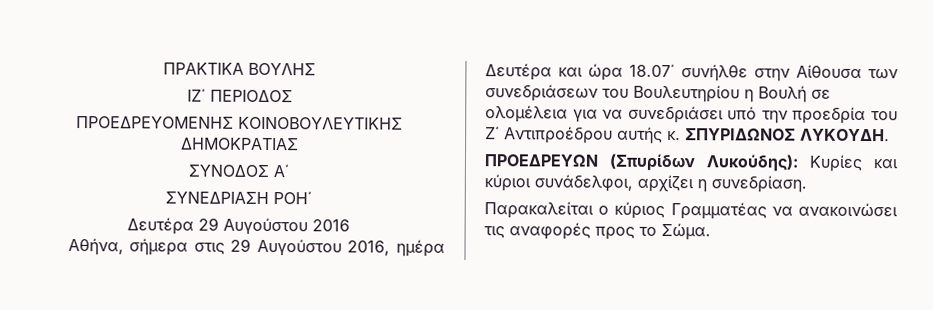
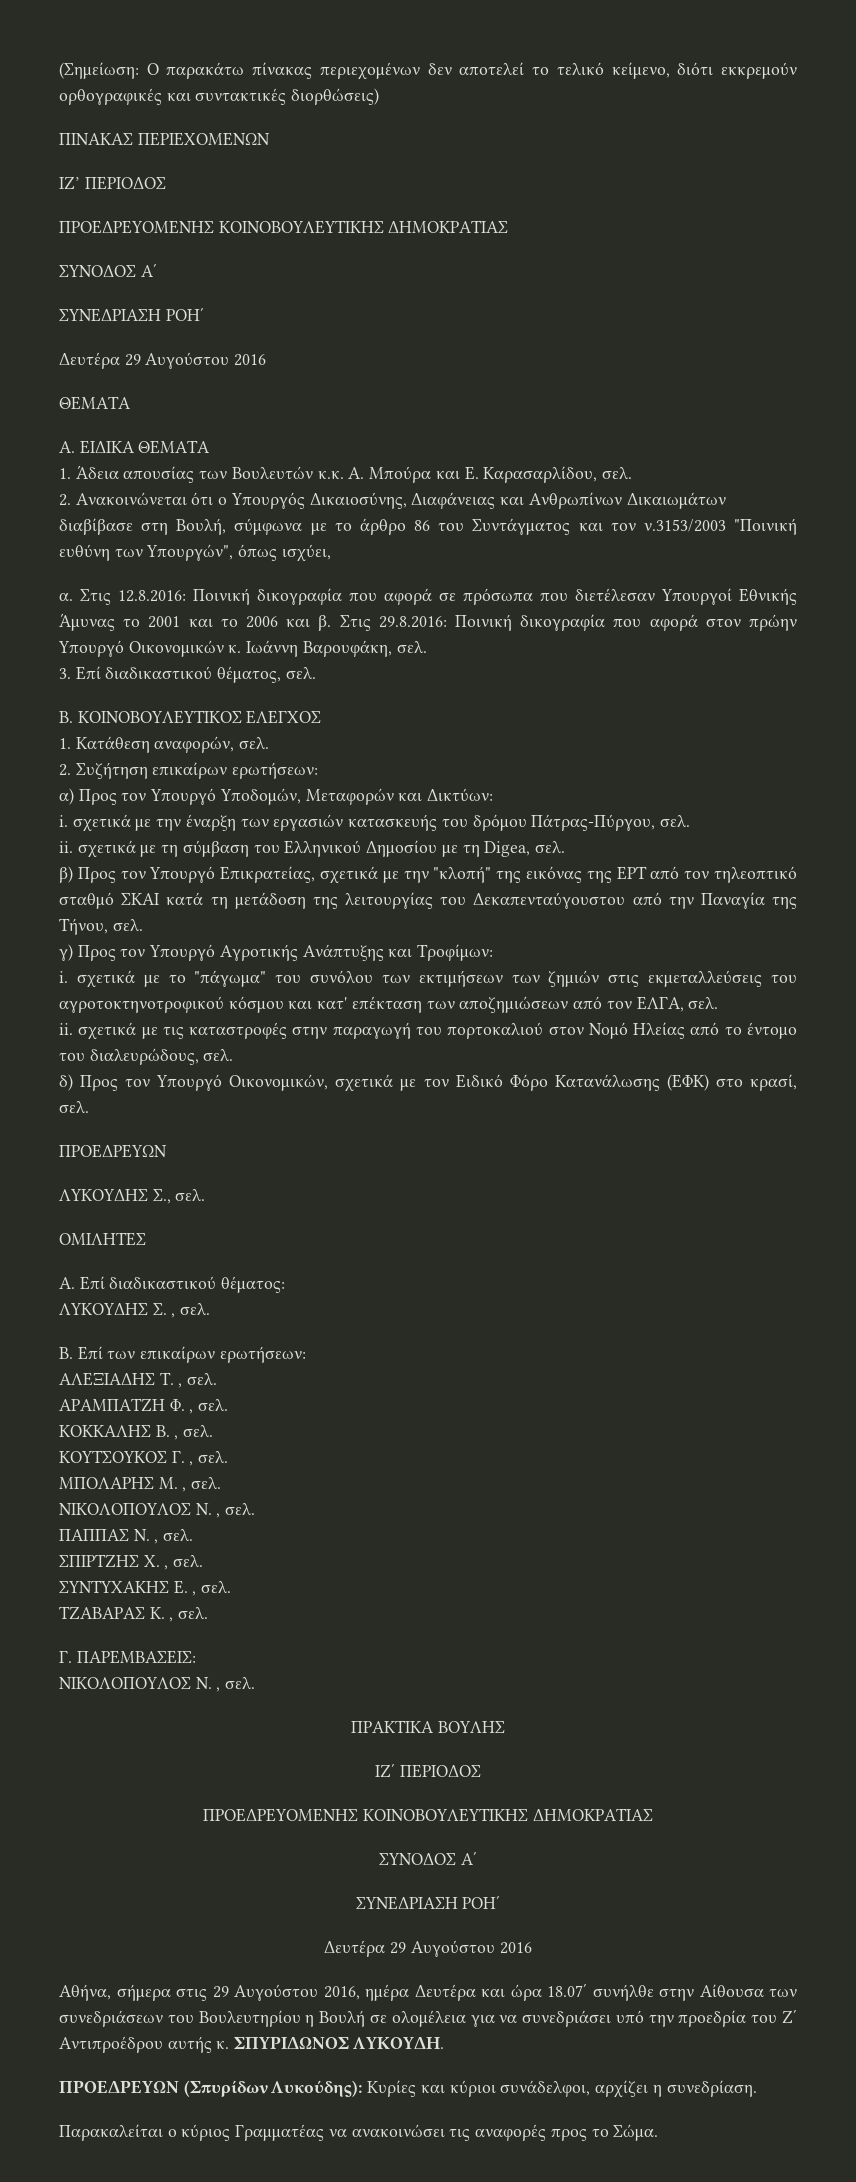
(163, 68) none -> [59,62,798,80] [59,88,380,105] [59,132,270,146] [59,176,166,190] [59,220,509,234] [59,264,157,278] [59,308,204,322] [59,352,267,369] [59,396,131,410] [59,440,211,454] [59,465,632,483] [59,492,726,509] [59,518,797,535] [59,544,331,562] [59,588,797,605] [59,613,798,631] [58,640,427,657] [59,666,316,683] [59,710,322,724] [59,736,270,753] [59,762,319,779] [59,788,494,805] [59,814,690,832] [59,840,565,858] [59,866,797,884] [59,892,797,909] [59,918,143,935] [59,944,494,961] [59,970,797,988] [59,996,719,1013] [59,1022,798,1040] [59,1048,234,1065] [59,1074,798,1092] [59,1101,89,1114] [59,1144,167,1158] [59,1189,206,1204] [59,1232,146,1246] [59,1276,286,1293] [59,1303,211,1318] [59,1346,306,1363] [59,1372,218,1388] [59,1398,229,1414] [59,1425,214,1440] [59,1450,229,1466] [59,1477,222,1492] [59,1503,256,1518] [59,1529,194,1544] [59,1554,204,1570] [59,1580,232,1596] [59,1606,209,1622] [59,1650,196,1664] [59,1677,256,1692] (Σημείωση: Ο παρακάτω πίνακας περιεχομένων δεν αποτελεί το τελικό κείμενο, διότι εκκρεμούν ορθογραφικές και συντακτικές διορθώσεις) // ΠΙΝΑΚΑΣ ΠΕΡΙΕΧΟΜΕΝΩΝ // ΙΖ’ ΠΕΡΙΟΔΟΣ // ΠΡΟΕΔΡΕΥΟΜΕΝΗΣ ΚΟΙΝΟΒΟΥΛΕΥΤΙΚΗΣ ΔΗΜΟΚΡΑΤΙΑΣ // ΣΥΝΟΔΟΣ Α΄ // ΣΥΝΕΔΡΙΑΣΗ ΡΟΗ΄ // Δευτέρα 29 Αυγούστου 2016 // ΘΕΜΑΤΑ // Α. ΕΙΔΙΚΑ ΘΕΜΑΤΑ // 1. Άδεια απουσίας των Βουλευτών κ.κ. Α. Μπούρα και Ε. Καρασαρλίδου, σελ. // 2. Ανακοινώνεται ότι ο Υπουργός Δικαιοσύνης, Διαφάνειας και Ανθρωπίνων Δικαιωμάτων διαβίβασε στη Βουλή, σύμφωνα με το άρθρο 86 του Συντάγματος και τον ν.3153/2003 "Ποινική ευθύνη των Υπουργών", όπως ισχύει, // α. Στις 12.8.2016: Ποινική δικογραφία που αφορά σε πρόσωπα που διετέλεσαν Υπουργοί Εθνικής Άμυνας το 2001 και το 2006 και β. Στις 29.8.2016: Ποινική δικογραφία που αφορά στον πρώην Υπουργό Οικονομικών κ. Ιωάννη Βαρουφάκη, σελ. // 3. Επί διαδικαστικού θέματος, σελ. // Β. ΚΟΙΝΟΒΟΥΛΕΥΤΙΚΟΣ ΕΛΕΓΧΟΣ // 1. Κατάθεση αναφορών, σελ. // 2. Συζήτηση επικαίρων ερωτήσεων: // α) Προς τον Υπουργό Υποδομών, Μεταφορών και Δικτύων: // i. σχετικά με την έναρξη των εργασιών κατασκευής του δρόμου Πάτρας-Πύργου, σελ. // ii. σχετικά με τη σύμβαση του Ελληνικού Δημοσίου με τη Digea, σελ. // β) Προς τον Υπουργό Επικρατείας, σχετικά με την "κλοπή" της εικόνας της ΕΡΤ από τον τηλεοπτικό σταθμό ΣΚΑΙ κατά τη μετάδοση της λειτουργίας του Δεκαπενταύγουστου από την Παναγία της Τήνου, σελ. // γ) Προς τον Υπουργό Αγροτικής Ανάπτυξης και Τροφίμων: // i. σχετικά με το "πάγωμα" του συνόλου των εκτιμήσεων των ζημιών στις εκμεταλλεύσεις του αγροτοκτηνοτροφικού κόσμου και κατ' επέκταση των αποζημιώσεων από τον ΕΛΓΑ, σελ. // ii. σχετικά με τις καταστροφές στην παραγωγή του πορτοκαλιού στον Νομό Ηλείας από το έντομο του διαλευρώδους, σελ. // δ) Προς τον Υπουργό Οικονομικών, σχετικά με τον Ειδικό Φόρο Κατανάλωσης (ΕΦΚ) στο κρασί, σελ. // ΠΡΟΕΔΡΕΥΩΝ // ΛΥΚΟΥΔΗΣ Σ., σελ. // ΟΜΙΛΗΤΕΣ // Α. Επί διαδικαστικού θέματος: // ΛΥΚΟΥΔΗΣ Σ. , σελ. // Β. Επί των επικαίρων ερωτήσεων: // ΑΛΕΞΙΑΔΗΣ Τ. , σελ. // ΑΡΑΜΠΑΤΖΗ Φ. , σελ. // ΚΟΚΚΑΛΗΣ Β. , σελ. // ΚΟΥΤΣΟΥΚΟΣ Γ. , σελ. // ΜΠΟΛΑΡΗΣ Μ. , σελ. // ΝΙΚΟΛΟΠΟΥΛΟΣ Ν. , σελ. // ΠΑΠΠΑΣ Ν. , σελ. // ΣΠΙΡΤΖΗΣ Χ. , σελ. // ΣΥΝΤΥΧΑΚΗΣ Ε. , σελ. // ΤΖΑΒΑΡΑΣ Κ. , σελ. // Γ. ΠΑΡΕΜΒΑΣΕΙΣ: // ΝΙΚΟΛΟΠΟΥΛΟΣ Ν. , σελ. //

